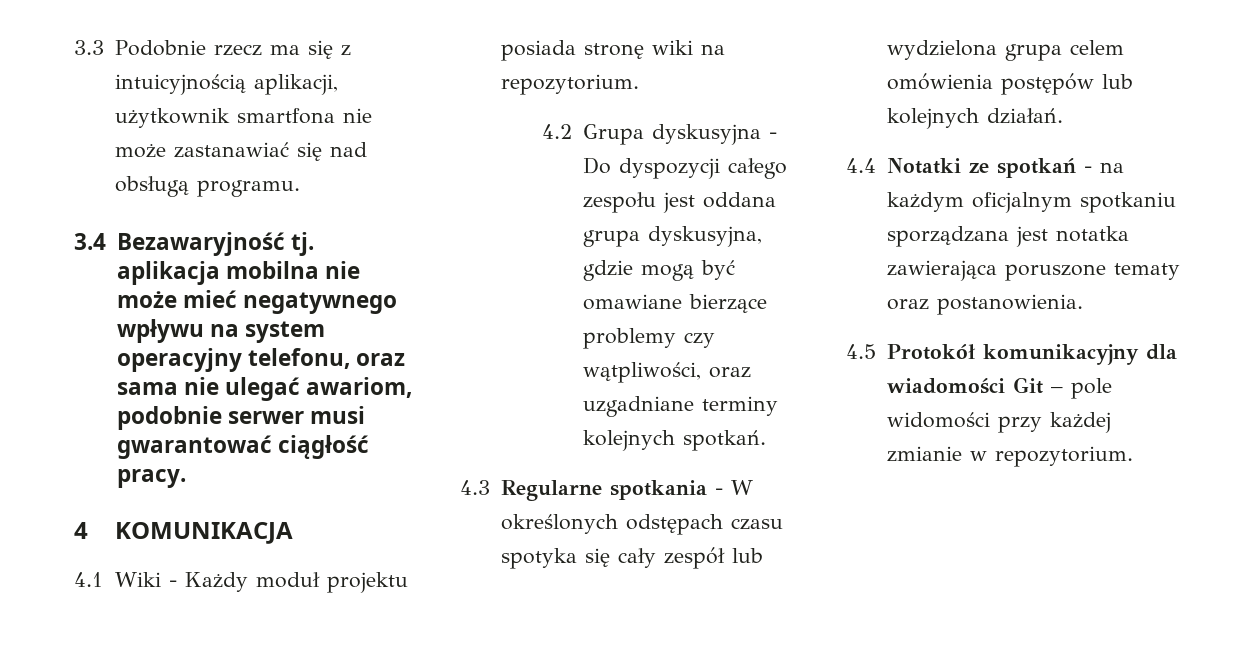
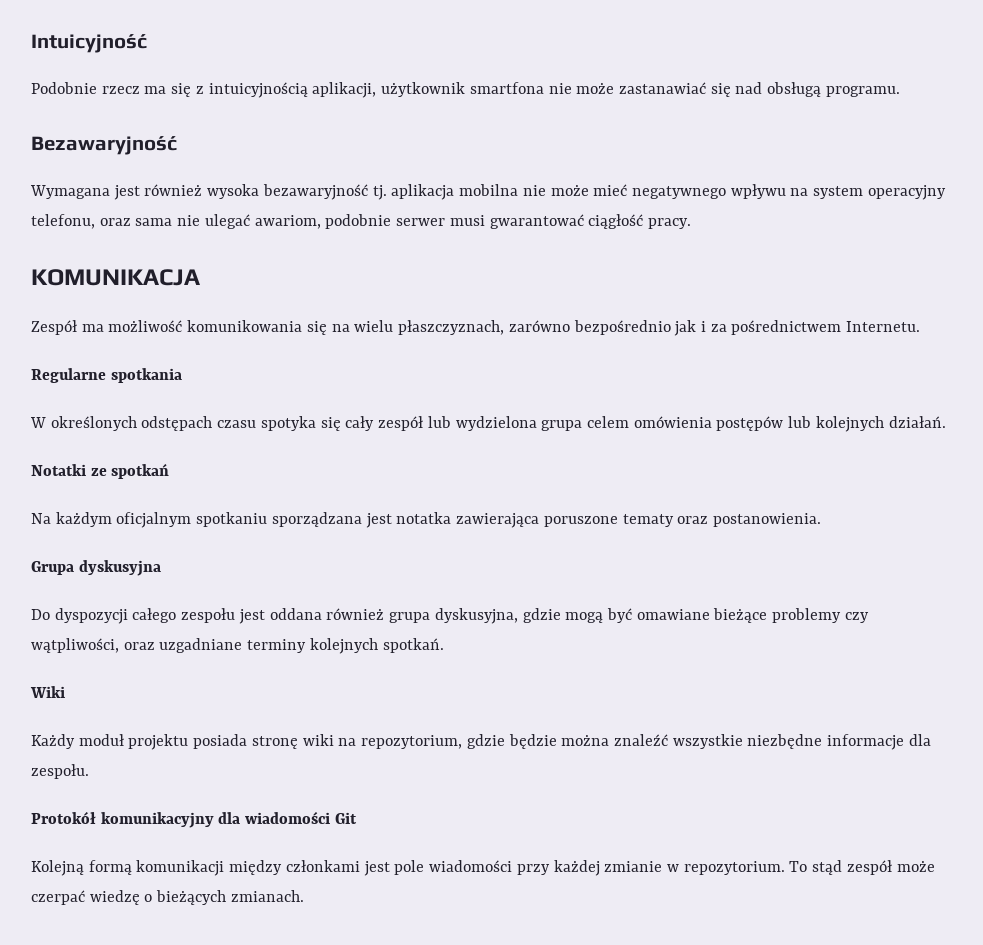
[74,40,104,55] 3.3 -> [31,34,147,53] Intuicyjność //
[74,233,106,250] 3.4 -> (900, 91) none
(285, 244) none -> [30,184,368,200] // Wymagana jest również wysoka bezawaryjność
[74,522,88,539] 4 -> (691, 223) none
[74,572,408,593] [500,40,725,61] [500,74,639,95] [541,124,777,145] [582,157,787,179] [582,192,776,213] [582,226,762,247] [582,260,735,281] [582,294,767,313] [582,328,715,349] [582,362,751,383] [582,396,778,417] [582,430,766,451] [460,480,490,495] 4.1 Wiki - Każdy moduł projektu posiada stronę wiki na repozytorium. // 4.2 Grupa dyskusyjna - Do dyspozycji całego zespołu jest oddana grupa dyskusyjna, gdzie mogą być omawiane bierzące problemy czy wątpliwości, oraz uzgadniane terminy kolejnych spotkań. // 4.3 -> [31,320,921,336] Zespół ma możliwość komunikowania się na wielu płaszczyznach, zarówno bezpośrednio jak i za pośrednictwem Internetu. //
[714,488,723,495] - -> (182, 375) //
[846,158,876,173] 4.4 -> (946, 422) none
[1083,162,1124,173] - na -> [31,513,51,524] // Na
[846,344,876,359] 4.5 -> [31,560,161,576] [31,608,869,624] [31,638,444,654] [30,686,65,698] [31,734,931,750] [31,764,89,779] Grupa dyskusyjna // Do dyspozycji całego zespołu jest oddana również grupa dyskusyjna, gdzie mogą być omawiane bieżące problemy czy wątpliwości, oraz uzgadniane terminy kolejnych spotkań. // Wiki // Każdy moduł projektu posiada stronę wiki na repozytorium, gdzie będzie można znaleźć wszystkie niezbędne informacje dla zespołu. //
[1050,378,1112,399] [886,412,990,428] – pole widomości -> [31,860,513,876] // Kolejną formą komunikacji między członkami jest pole wiadomości
(1133, 456) none -> [789,860,935,875] [31,890,304,905] To stąd zespół może czerpać wiedzę o bieżących zmianach.

